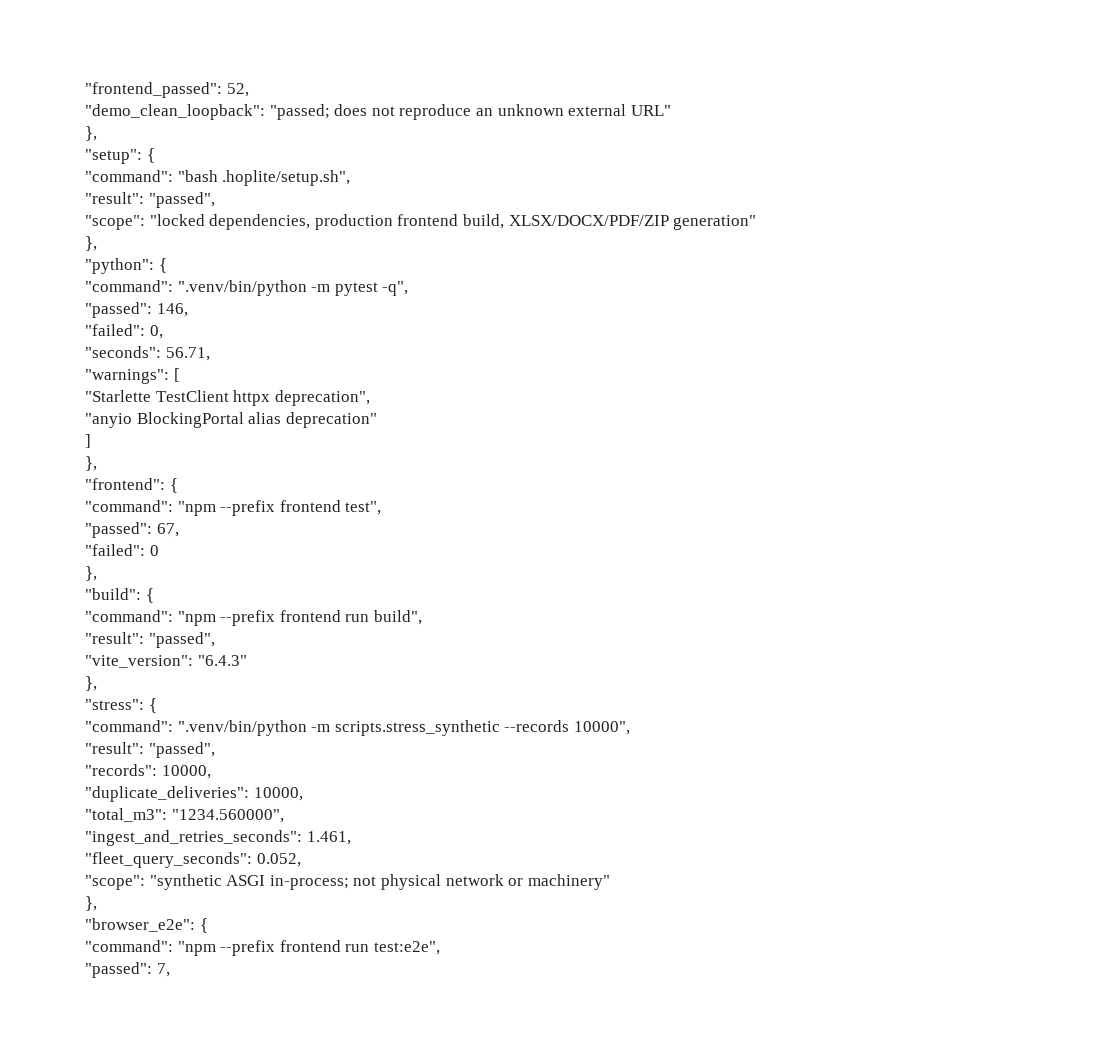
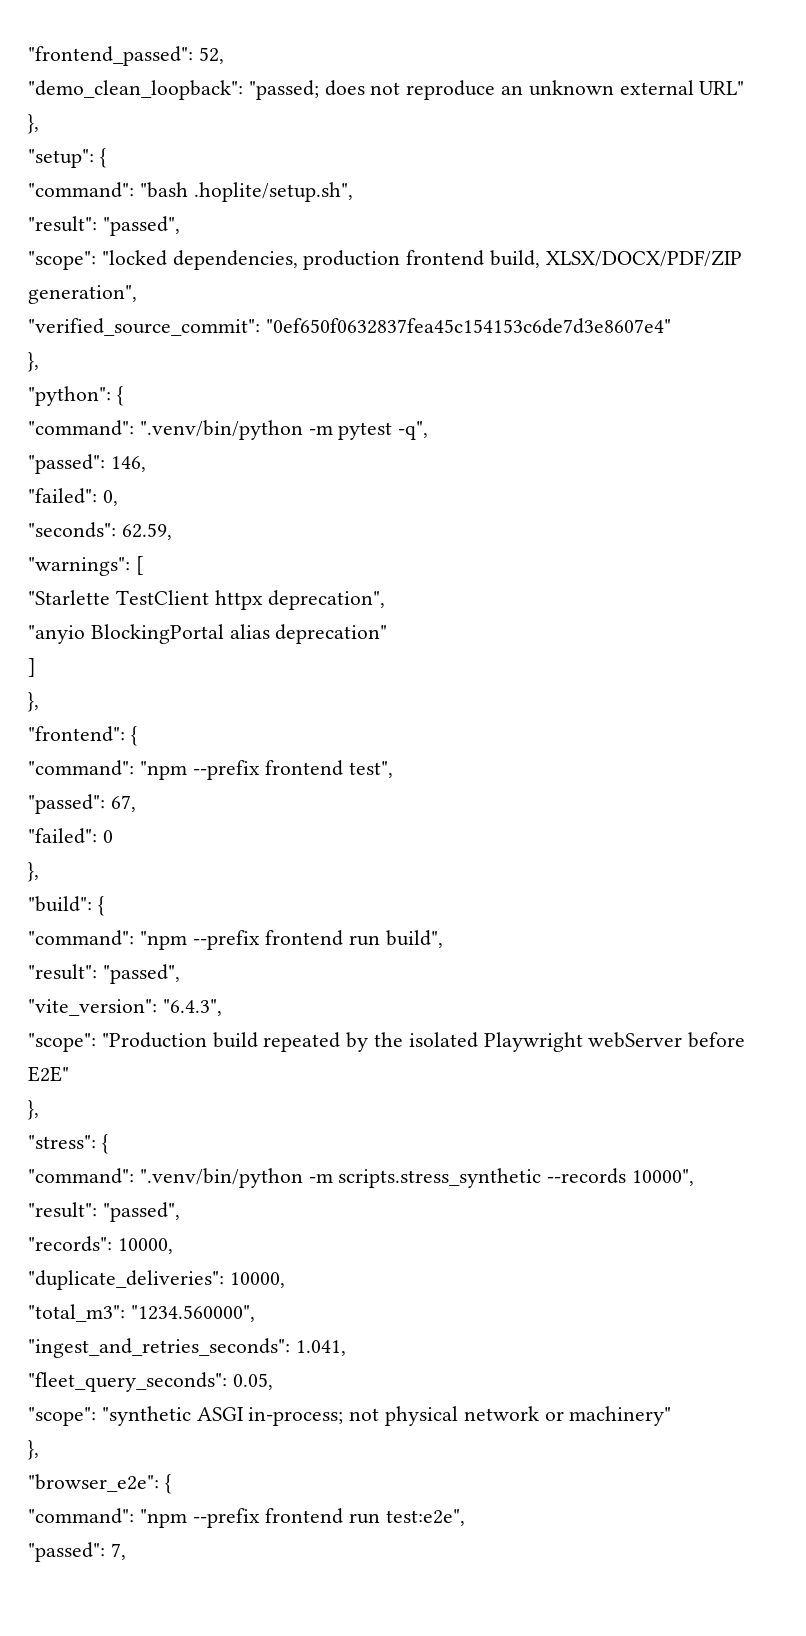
[673,215,757,230] generation" -> [28,285,137,304] [28,318,671,336] generation", // "verified_source_commit": "0ef650f0632837fea45c154153c6de7d3e8607e4"
[165,347,210,361] 56.71, -> [121,523,172,540] 62.59,
[197,655,247,666] "6.4.3" -> [162,999,222,1016] [28,1032,746,1052] [28,1066,69,1082] "6.4.3", // "scope": "Production build repeated by the isolated Playwright webServer before E2E"
[306,831,351,845] 1.461, -> [295,1340,346,1356] 1.041,
[256,853,301,867] 0.052, -> [232,1373,273,1390] 0.05,

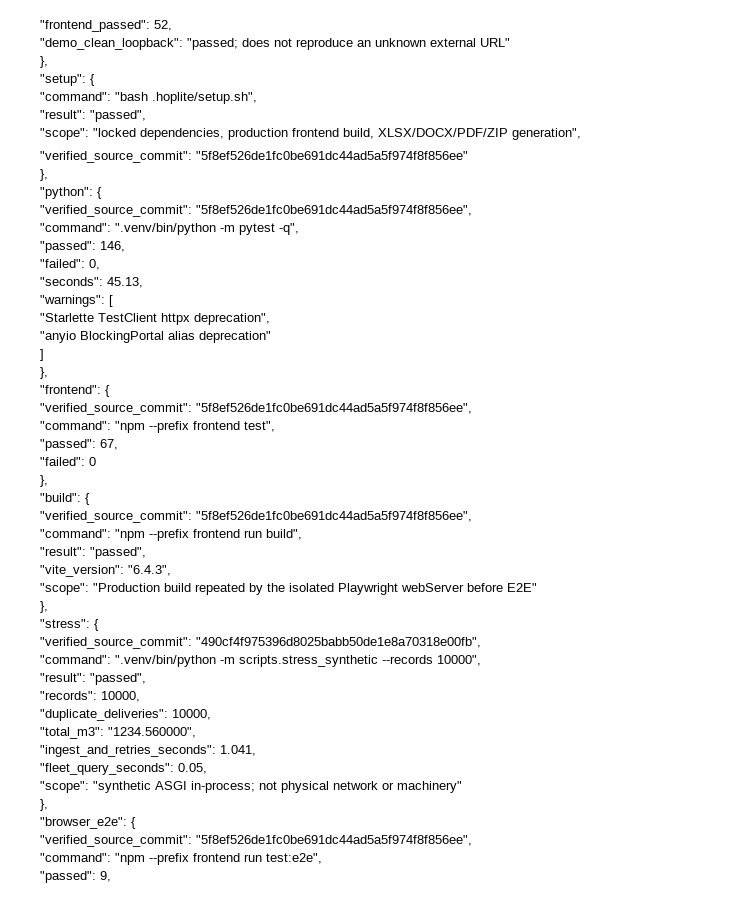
[265,318,671,334] "0ef650f0632837fea45c154153c6de7d3e8607e4" -> [196,151,468,160] "5f8ef526de1fc0be691dc44ad5a5f974f8f856ee"
(123, 396) none -> [40,205,472,217] // "verified_source_commit": "5f8ef526de1fc0be691dc44ad5a5f974f8f856ee",
[121,523,172,540] 62.59, -> [107,277,143,288] 45.13,
(137, 736) none -> [40,403,472,415] // "verified_source_commit": "5f8ef526de1fc0be691dc44ad5a5f974f8f856ee",
(104, 906) none -> [40,511,472,523] // "verified_source_commit": "5f8ef526de1fc0be691dc44ad5a5f974f8f856ee",
(108, 1144) none -> [40,637,481,649] // "verified_source_commit": "490cf4f975396d8025babb50de1e8a70318e00fb",
(171, 1484) none -> [40,835,472,847] // "verified_source_commit": "5f8ef526de1fc0be691dc44ad5a5f974f8f856ee",
[110,1543,126,1560] 7, -> [100,871,111,882] 9,

